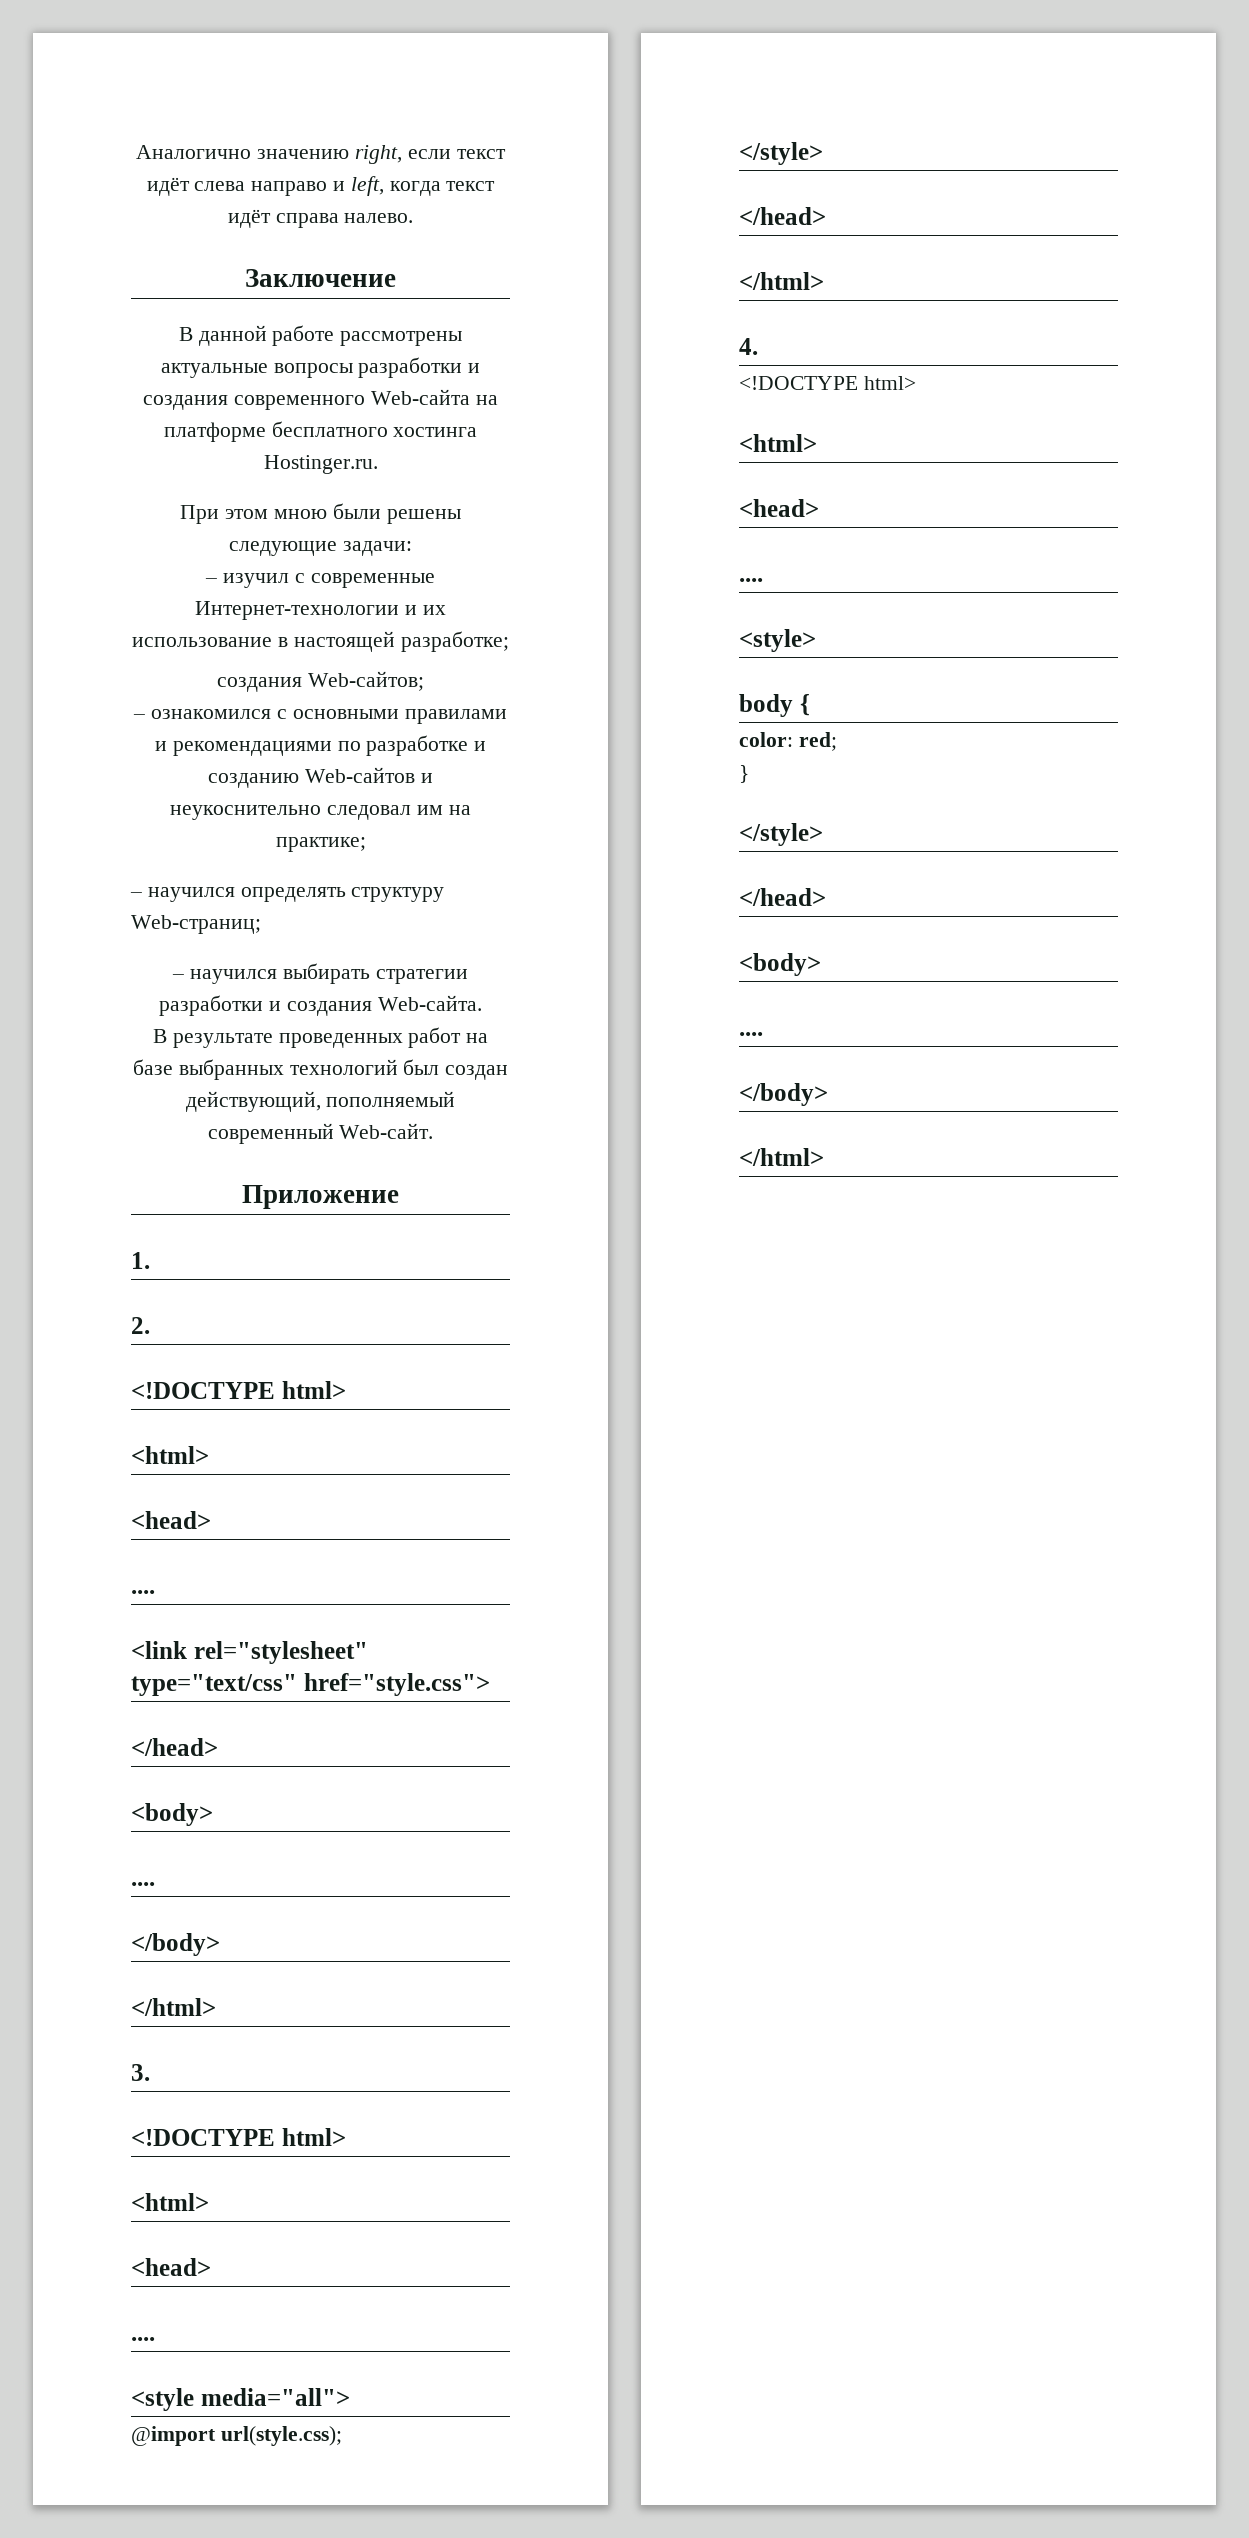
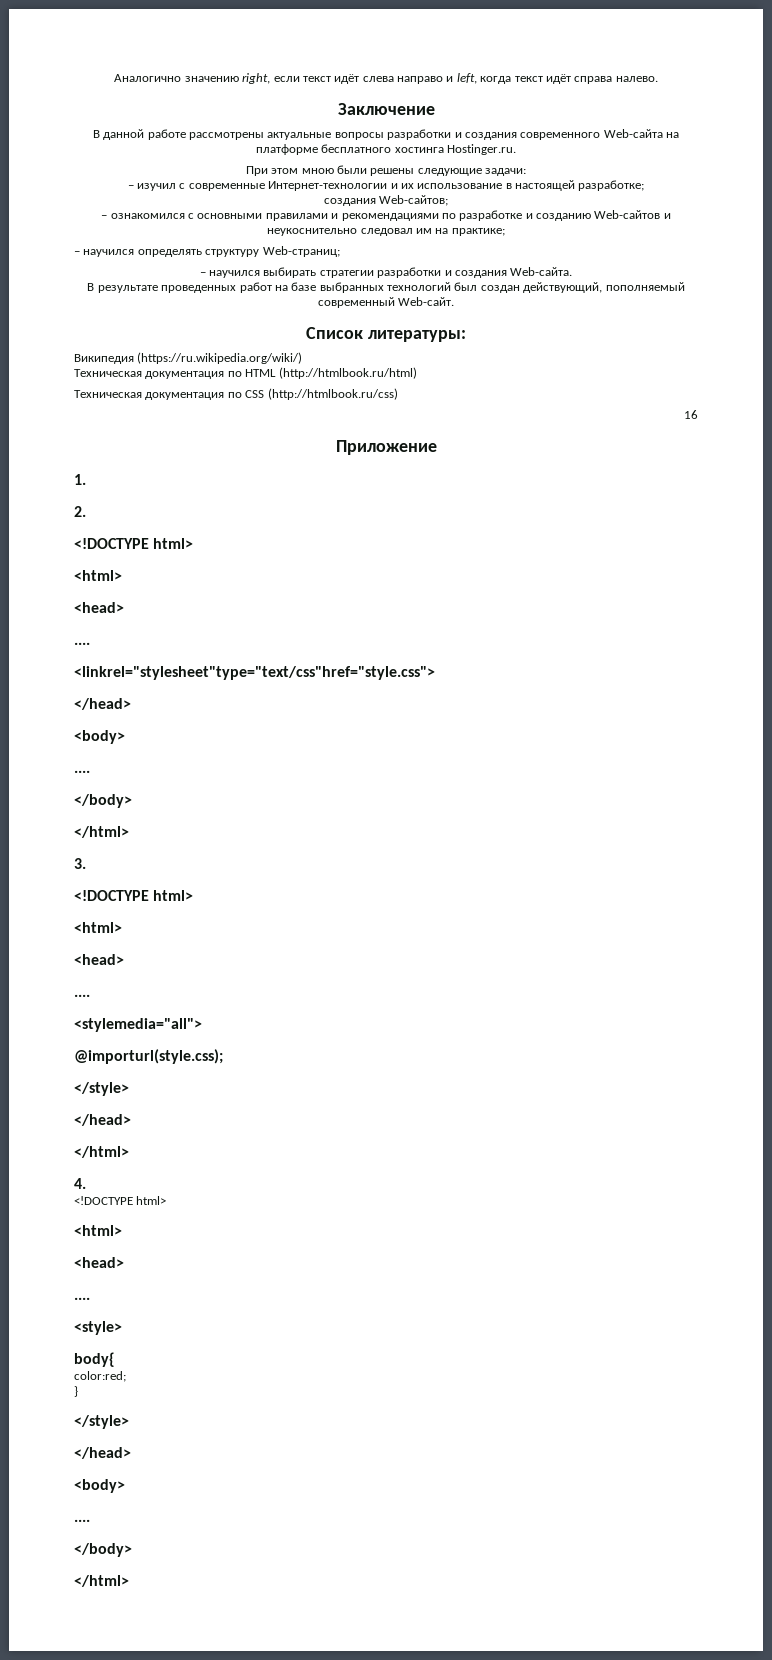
(434, 1131) none -> [306,327,466,342] [74,352,303,364] [74,367,417,379] [74,388,398,400] [684,410,698,419] // Список литературы: // Википедия (https://ru.wikipedia.org/wiki/) // Техническая документация по HTML (http://htmlbook.ru/html) // Техническая документация по CSS (http://htmlbook.ru/css) // 16
[131,1641,368,1664] [131,1673,490,1696] <link rel="stylesheet" type="text/css" href="style.css"> -> [74,666,435,680] <linkrel="stylesheet"type="text/css"href="style.css">
[131,2388,350,2411] [131,2426,342,2446] <style media="all"> // @import url(style.css); -> [74,1018,202,1032] [74,1049,223,1064] <stylemedia="all"> // @importurl(style.css);
[739,694,810,717] [739,732,837,751] body { // color: red; -> [74,1352,115,1367] [74,1371,126,1382] body{ // color:red;

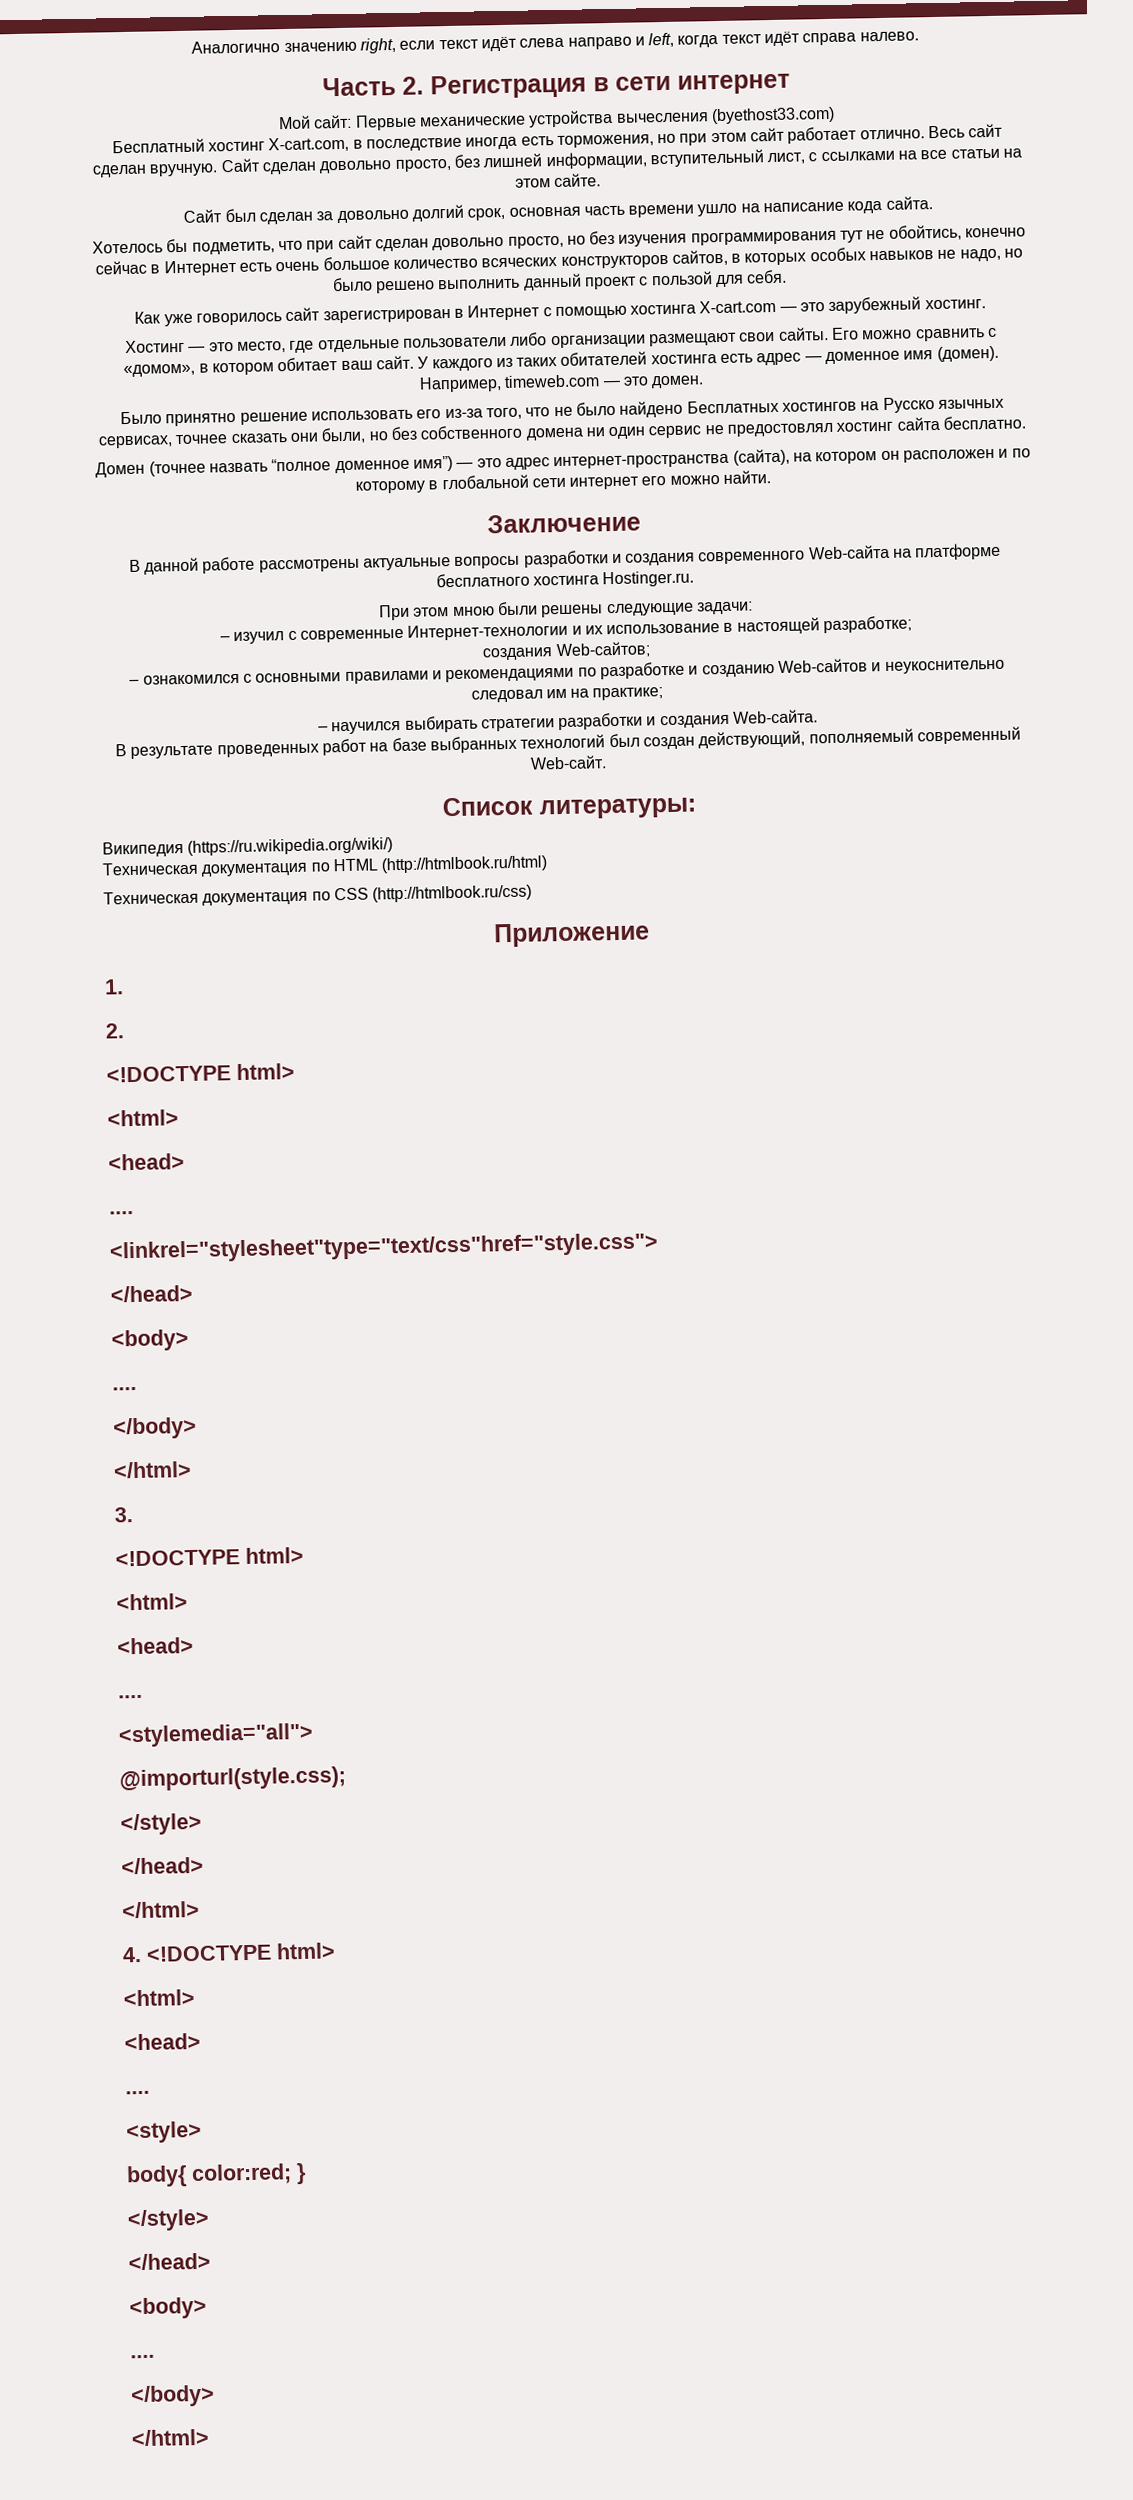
(658, 79) none -> [322,73,790,100] [278,106,835,131] [111,123,1004,154] [91,148,1023,178] [514,173,602,188] [183,196,933,225] [91,224,1027,255] [94,247,1024,277] [331,269,788,294] [134,296,986,327] [125,327,997,354] [123,345,999,378] [418,374,705,393] [120,397,1004,427] [97,415,1027,449] [95,448,1031,478] [354,470,772,494] // Часть 2. Регистрация в сети интернет // Мой сайт: Первые механические устройства вычесления (byethost33.com) // Бесплатный хостинг X-cart.com, в последствие иногда есть торможения, но при этом сайт работает отлично. Весь сайт сделан вручную. Сайт сделан довольно просто, без лишней информации, вступительный лист, с ссылками на все статьи на этом сайте. // Сайт был сделан за довольно долгий срок, основная часть времени ушло на написание кода сайта. // Хотелось бы подметить, что при сайт сделан довольно просто, но без изучения программирования тут не обойтись, конечно сейчас в Интернет есть очень большое количество всяческих конструкторов сайтов, в которых особых навыков не надо, но было решено выполнить данный проект с пользой для себя. // Как уже говорилось сайт зарегистрирован в Интернет с помощью хостинга X-cart.com — это зарубежный хостинг. // Хостинг — это место, где отдельные пользователи либо организации размещают свои сайты. Его можно сравнить с «домом», в котором обитает ваш сайт. У каждого из таких обитателей хостинга есть адрес — доменное имя (домен). Например, timeweb.com — это домен. // Было принятно решение использовать его из-за того, что не было найдено Бесплатных хостингов на Русско язычных сервисах, точнее сказать они были, но без собственного домена ни один сервис не предостовлял хостинг сайта бесплатно. // Домен (точнее назвать “полное доменное имя”) — это адрес интернет-пространства (сайта), на котором он расположен и по которому в глобальной сети интернет его можно найти.
[74,246,340,257] // – научился определять структуру Web-страниц; -> (664, 694) none
[684,410,698,419] // 16 -> (533, 893) none
(86, 1183) // -> (142, 1954) none
(115, 1359) // -> (187, 2176) none
(126, 1376) // -> (292, 2174) none

